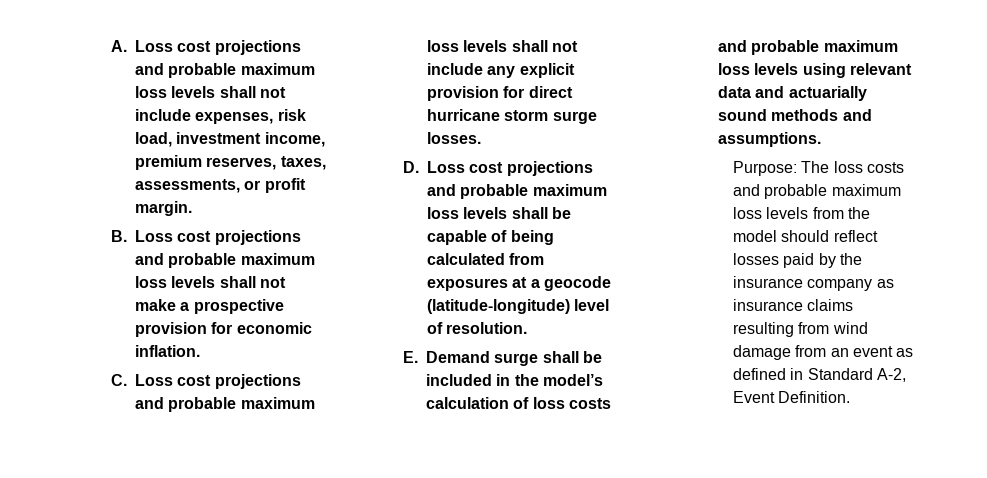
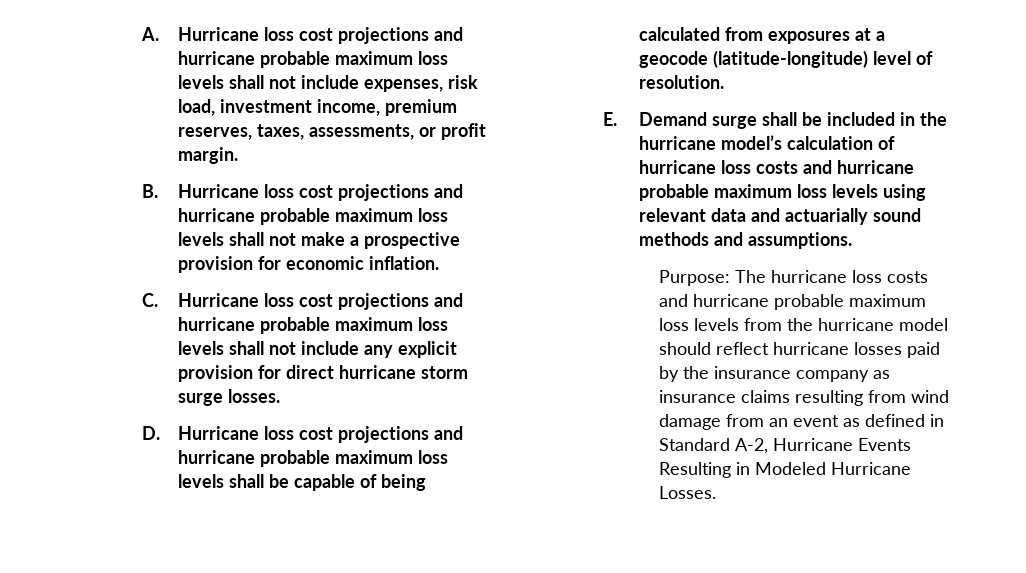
[135,40,301,55] [135,63,165,75] Loss cost projections and -> [177,27,463,44] [177,51,255,65] Hurricane loss cost projections and hurricane
[135,230,301,245] [135,253,165,265] Loss cost projections and -> [177,184,463,201] [177,208,255,222] Hurricane loss cost projections and hurricane
[135,374,301,389] [135,397,165,409] Loss cost projections and -> [177,293,463,310] [177,317,255,331] Hurricane loss cost projections and hurricane
[427,161,593,176] [427,184,457,196] Loss cost projections and -> [177,426,463,443] [177,450,255,464] Hurricane loss cost projections and hurricane
(539, 380) none -> [638,136,716,150] hurricane
[532,397,612,409] [718,40,748,52] loss costs and -> [638,160,914,174] hurricane loss costs and hurricane
[833,161,905,173] [733,184,761,196] loss costs and -> [770,270,928,283] [658,294,769,307] hurricane loss costs and hurricane
(871, 213) none -> [817,318,894,331] hurricane
(878, 236) none -> [772,342,849,355] hurricane
[733,391,851,403] Event Definition. -> [772,438,911,451] [658,462,911,478] [658,486,716,499] Hurricane Events Resulting in Modeled Hurricane Losses.

